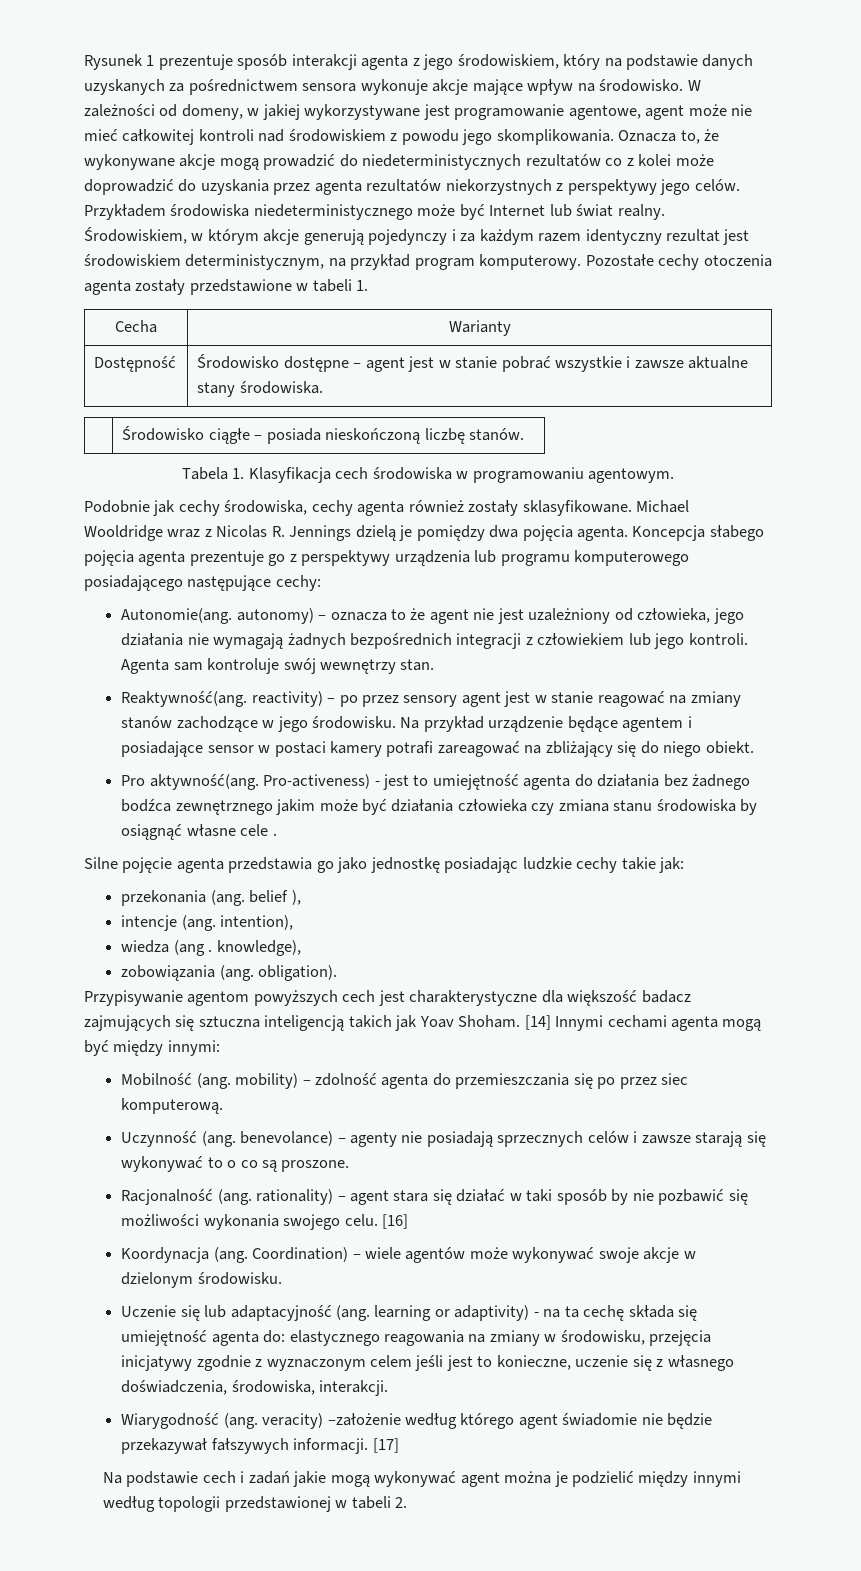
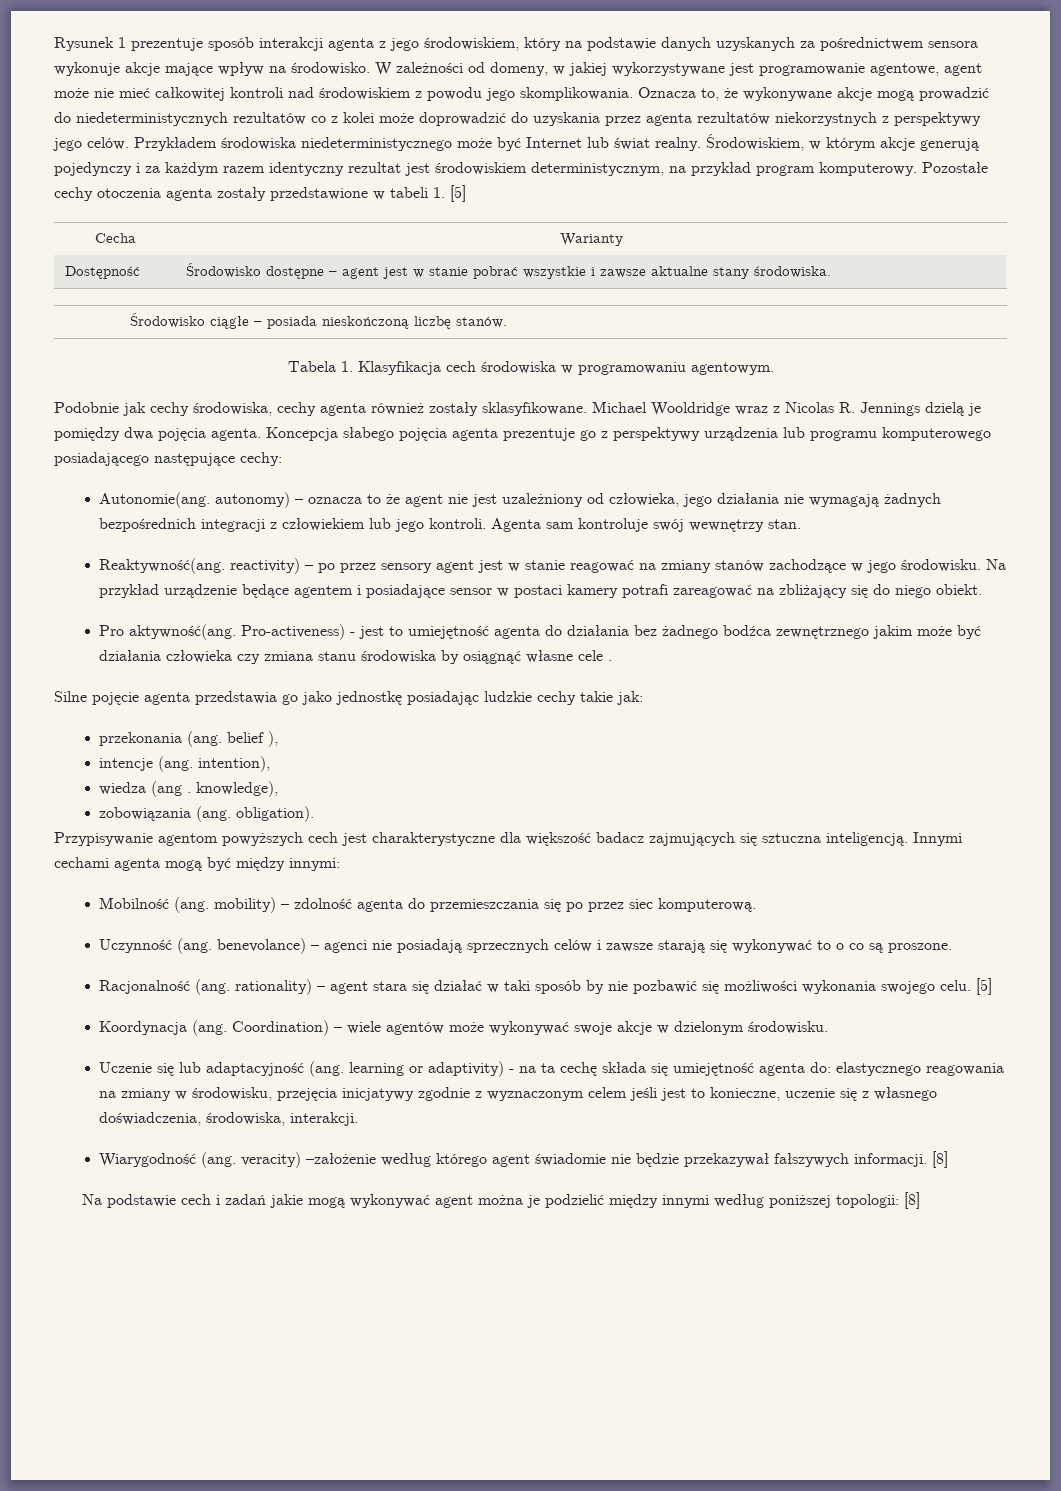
(369, 285) none -> [450,185,466,202] [5]
[264,1015,551,1031] inteligencją takich jak Yoav Shoham. [14] -> [826,832,908,846] inteligencją.
[349,1132,397,1147] agenty -> [324,940,368,953] agenci
[381,1214,408,1229] [16] -> [976,978,993,995] [5]
[372,1438,399,1453] [17] -> [932,1151,949,1168] [8]
[158,1496,408,1512] topologii przedstawionej w tabeli 2. -> [768,1192,920,1209] poniższej topologii: [8]

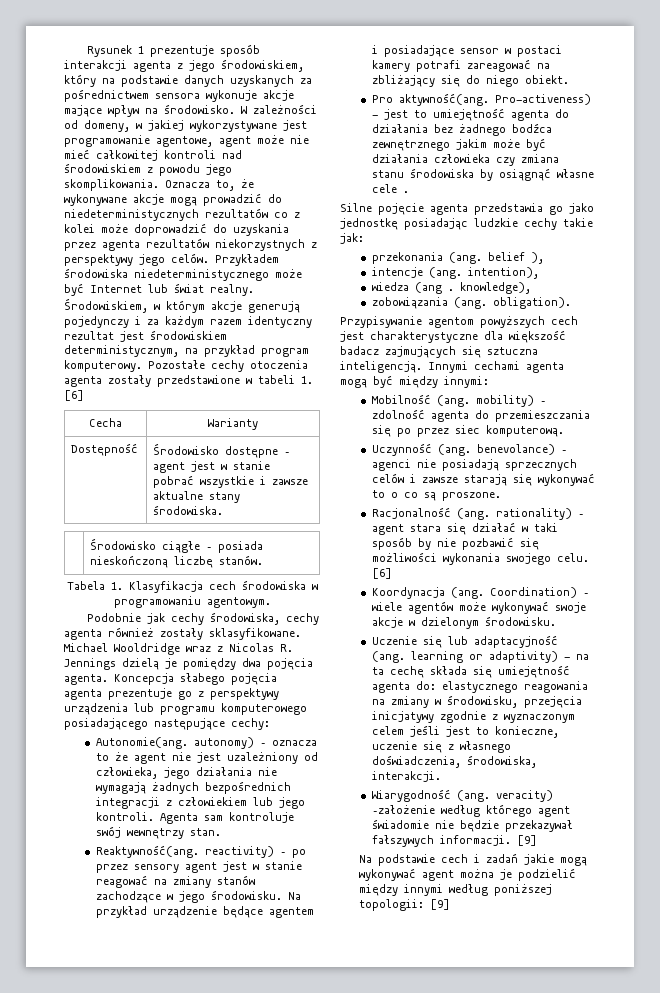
[450,185,466,202] [5] -> [64,390,84,401] [6]
[976,978,993,995] [5] -> [371,568,392,579] [6]
[932,1151,949,1168] [8] -> [516,835,537,846] [9]
[903,1192,920,1209] [8] -> [430,899,451,910] [9]

